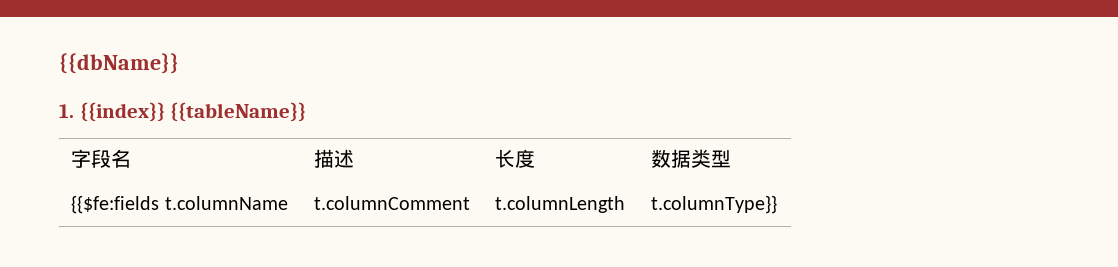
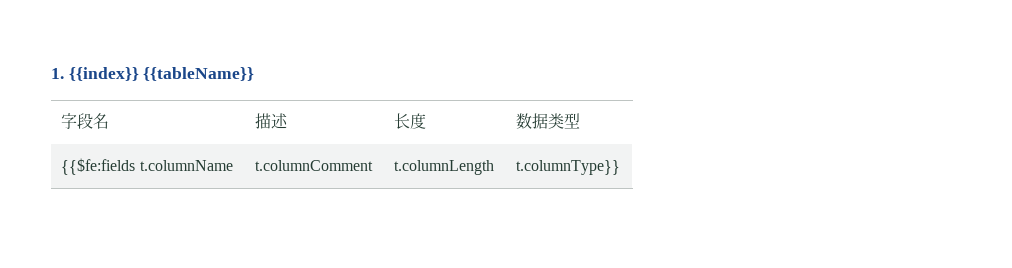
[59,53,179,74] {{dbName}} // -> (51, 73) none

